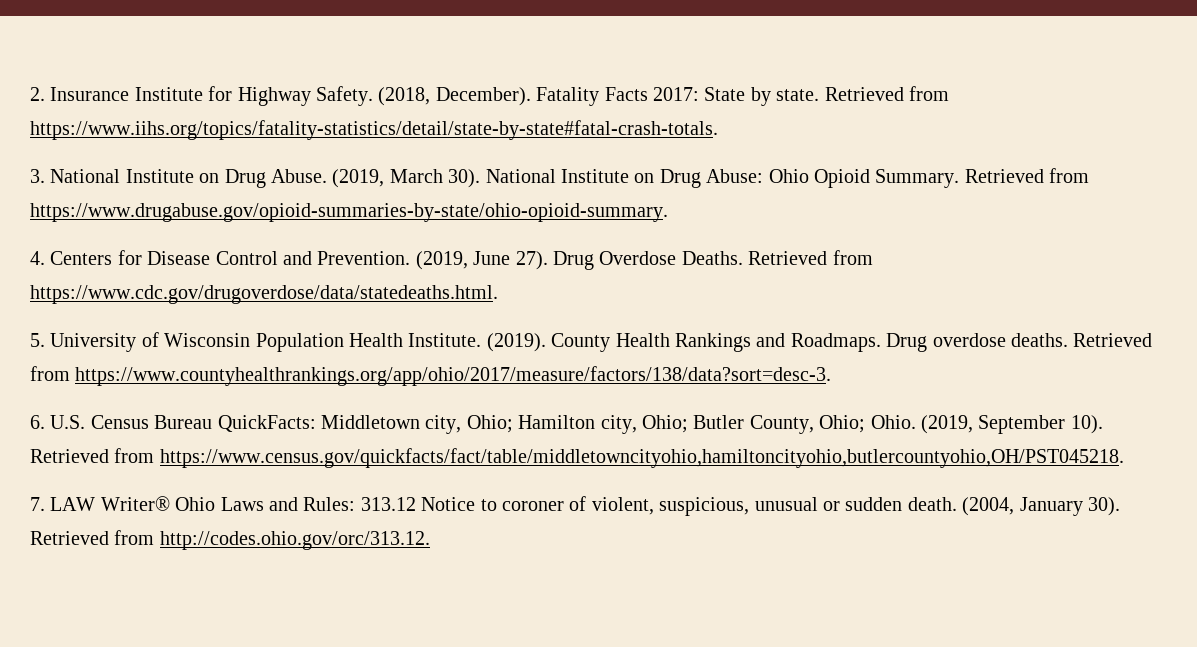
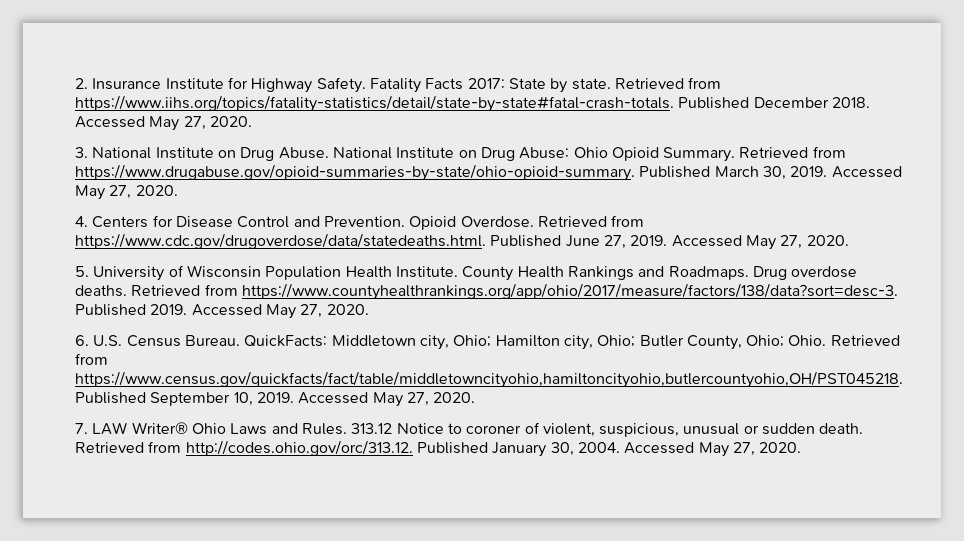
[378,87,531,106] (2018, December). -> (366, 85) none
(718, 130) none -> [678,97,870,109] [75,116,252,131] Published December 2018. Accessed May 27, 2020.
[332,169,481,188] (2019, March 30). -> (329, 153) none
(668, 212) none -> [639,166,902,180] [75,185,178,200] Published March 30, 2019. Accessed May 27, 2020.
[415,250,873,270] [30,285,498,304] (2019, June 27). Drug Overdose Deaths. Retrieved from https://www.cdc.gov/drugoverdose/data/statedeaths.html. -> [409,215,645,230] [75,233,849,250] Opioid Overdose. Retrieved from https://www.cdc.gov/drugoverdose/data/statedeaths.html. Published June 27, 2019. Accessed May 27, 2020.
[486,333,546,352] (2019). -> (458, 272) none
(832, 376) none -> [75,304,369,319] Published 2019. Accessed May 27, 2020.
[154,415,213,429] Bureau -> [184,335,240,346] Bureau.
[920,415,1103,434] (2019, September 10). -> (827, 340) none
(1124, 458) none -> [75,392,476,407] Published September 10, 2019. Accessed May 27, 2020.
[303,497,356,511] Rules: -> [301,423,347,435] Rules.
[962,497,1120,516] [30,530,430,550] (2004, January 30). Retrieved from http://codes.ohio.gov/orc/313.12. -> [75,440,802,457] Retrieved from http://codes.ohio.gov/orc/313.12. Published January 30, 2004. Accessed May 27, 2020.

